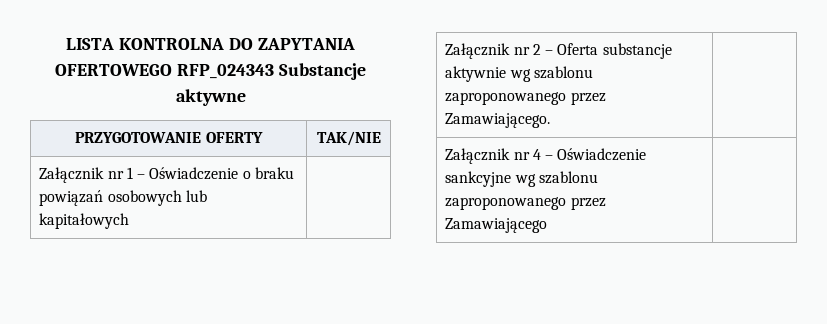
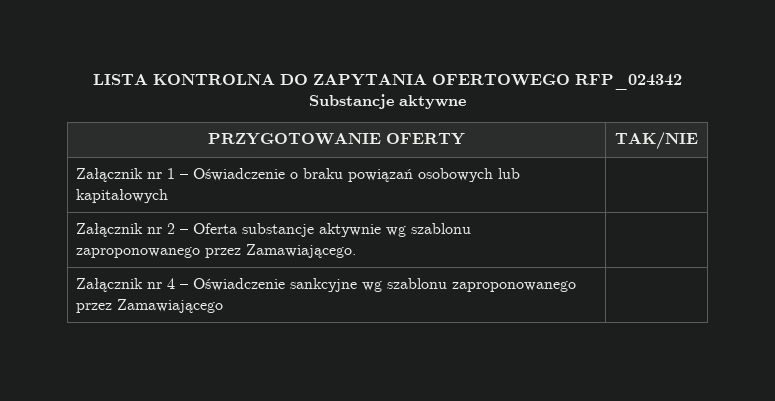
[177,64,274,79] RFP_024343 -> [575,74,682,90] RFP_024342

